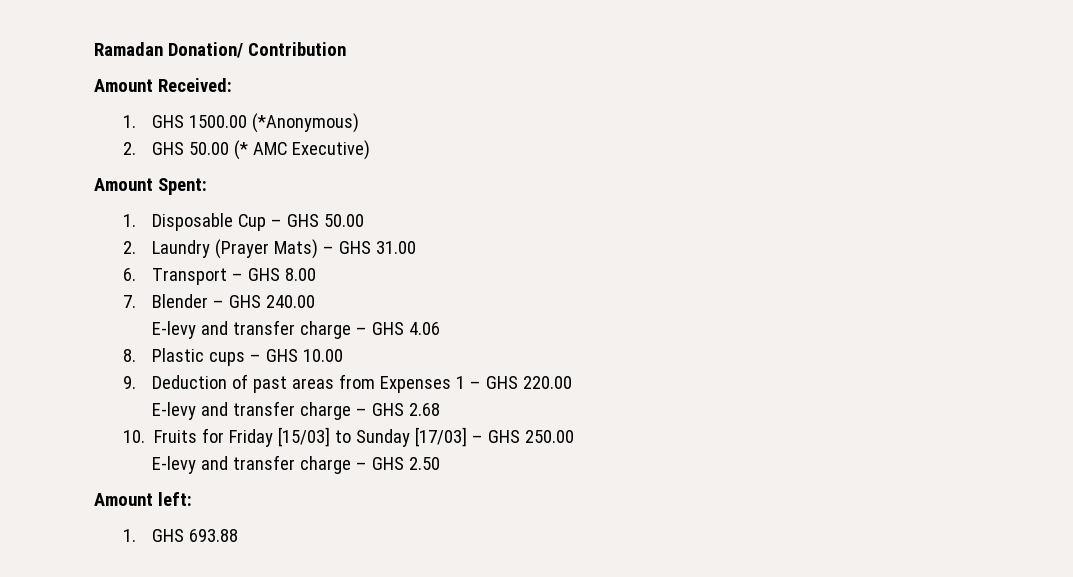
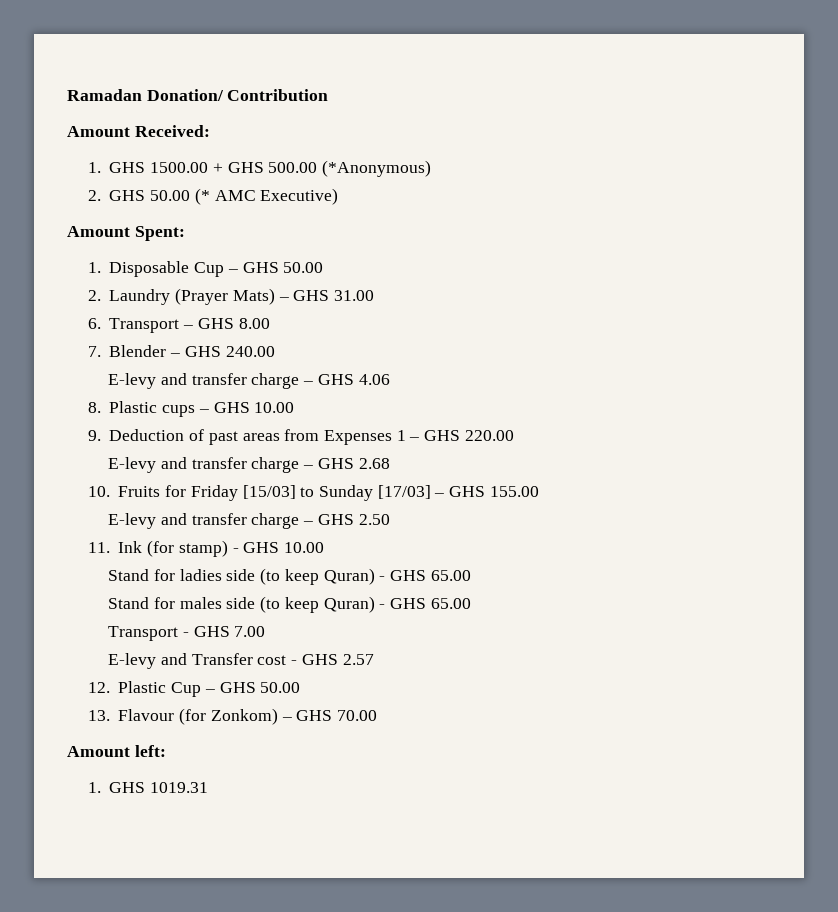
(247, 121) none -> [212,162,318,173] + GHS 500.00
[525,430,575,443] 250.00 -> [489,486,539,497] 155.00
(440, 463) none -> [87,540,325,557] [108,568,471,585] [108,596,471,613] [108,626,266,641] [108,653,374,669] [87,681,301,697] [87,708,378,725] // 11. Ink (for stamp) - GHS 10.00 // Stand for ladies side (to keep Quran) - GHS 65.00 // Stand for males side (to keep Quran) - GHS 65.00 // Transport - GHS 7.00 // E-levy and Transfer cost - GHS 2.57 // 12. Plastic Cup – GHS 50.00 // 13. Flavour (for Zonkom) – GHS 70.00
[188,529,238,542] 693.88 -> [150,782,209,793] 1019.31

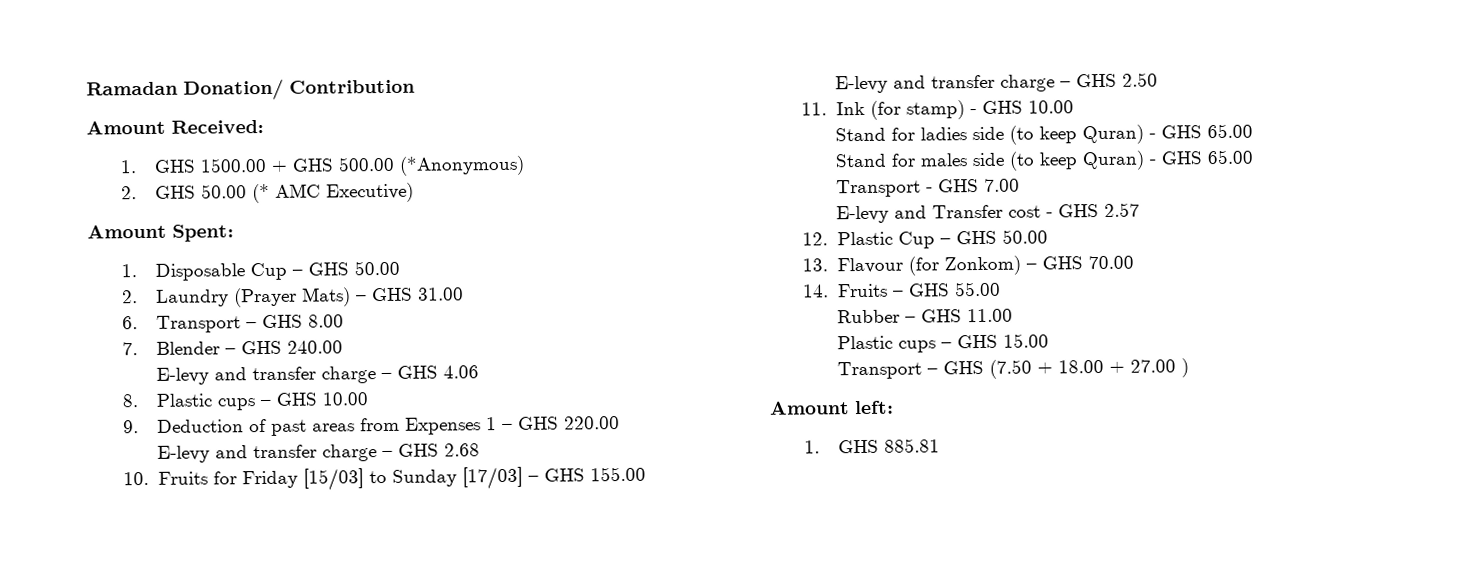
(378, 715) none -> [802,281,1001,298] [837,308,1014,324] [837,333,1050,353] [837,358,1190,380] // 14. Fruits – GHS 55.00 // Rubber – GHS 11.00 // Plastic cups – GHS 15.00 // Transport – GHS (7.50 + 18.00 + 27.00 )
[150,782,209,793] 1019.31 -> [884,438,941,453] 885.81

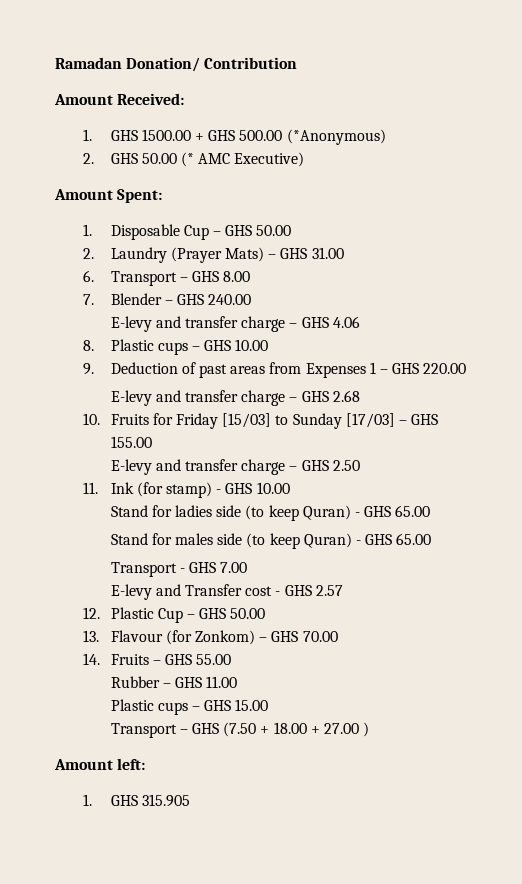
[884,438,941,453] 885.81 -> [141,794,190,807] 315.905

